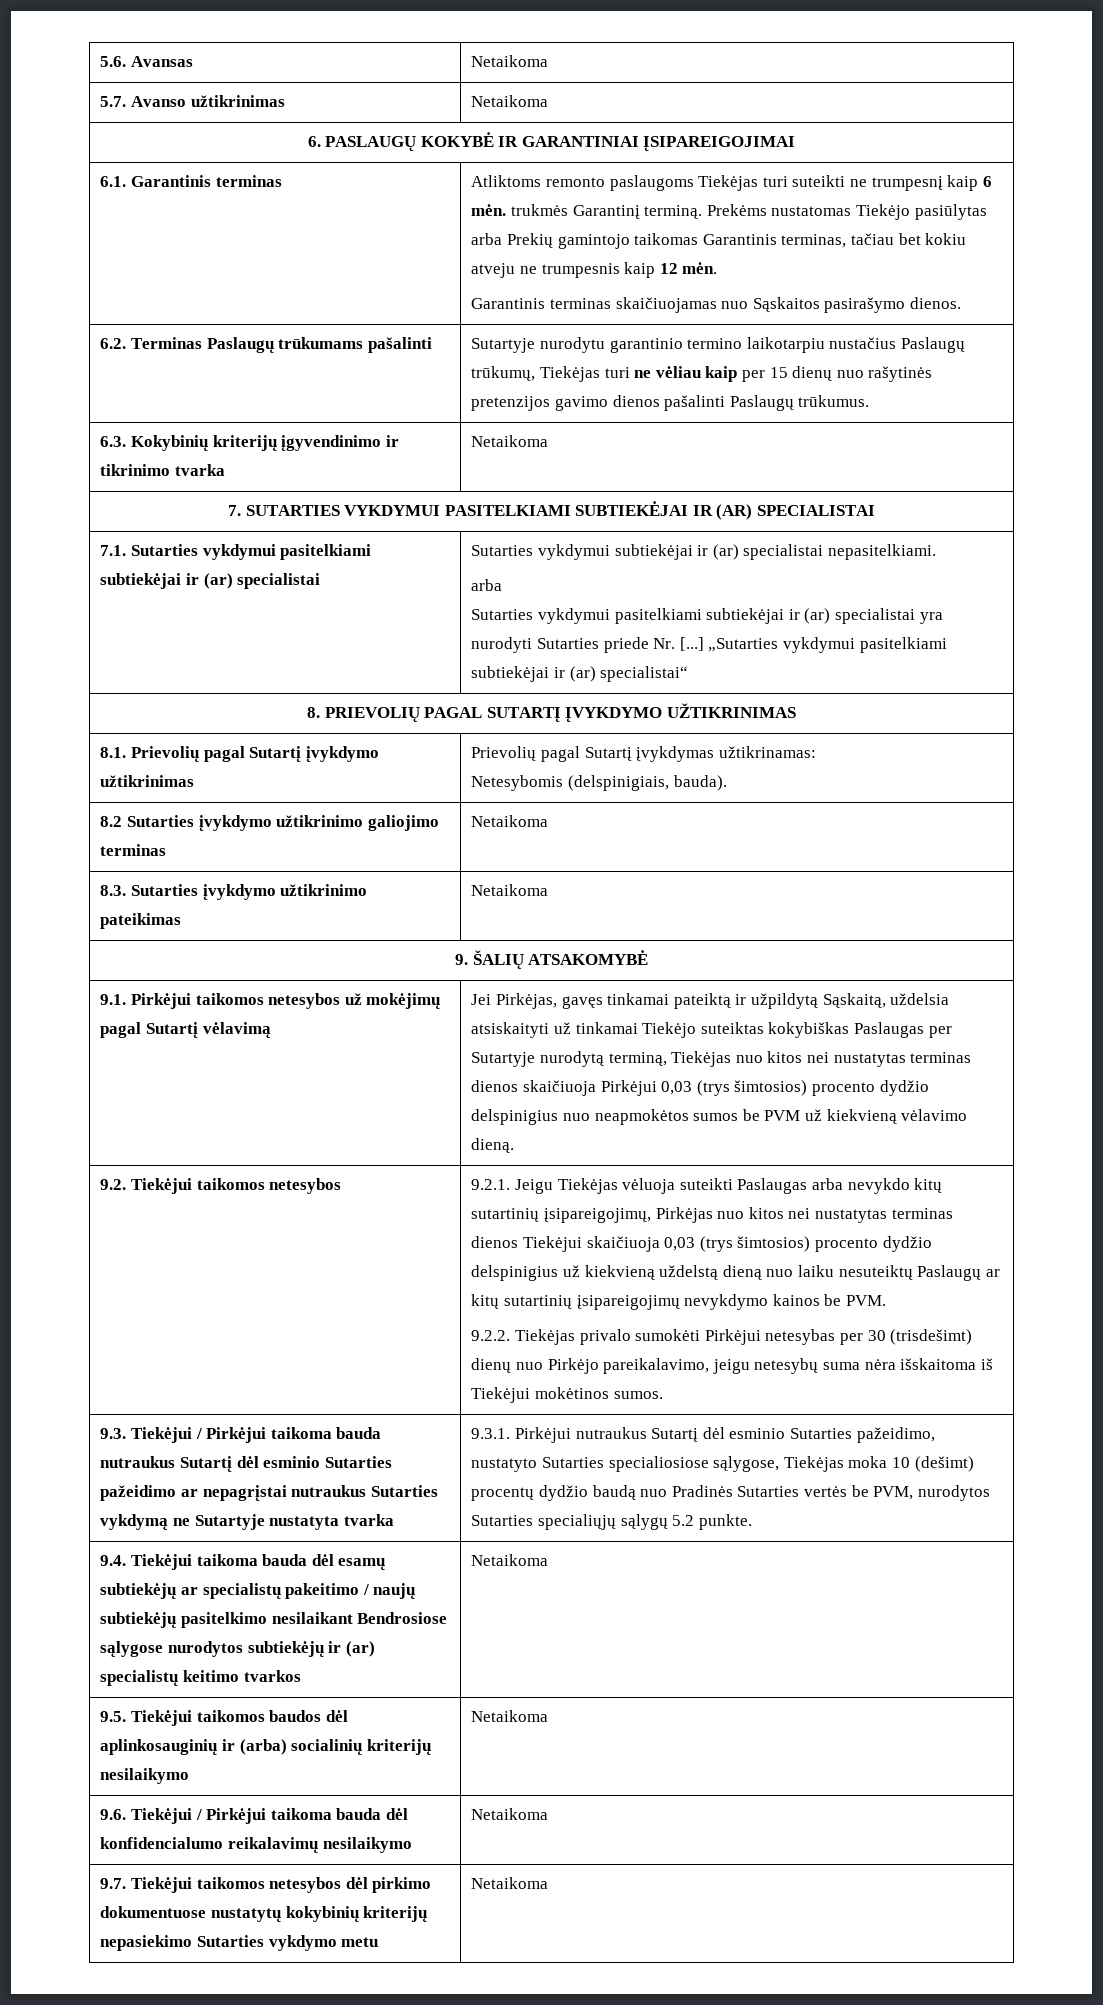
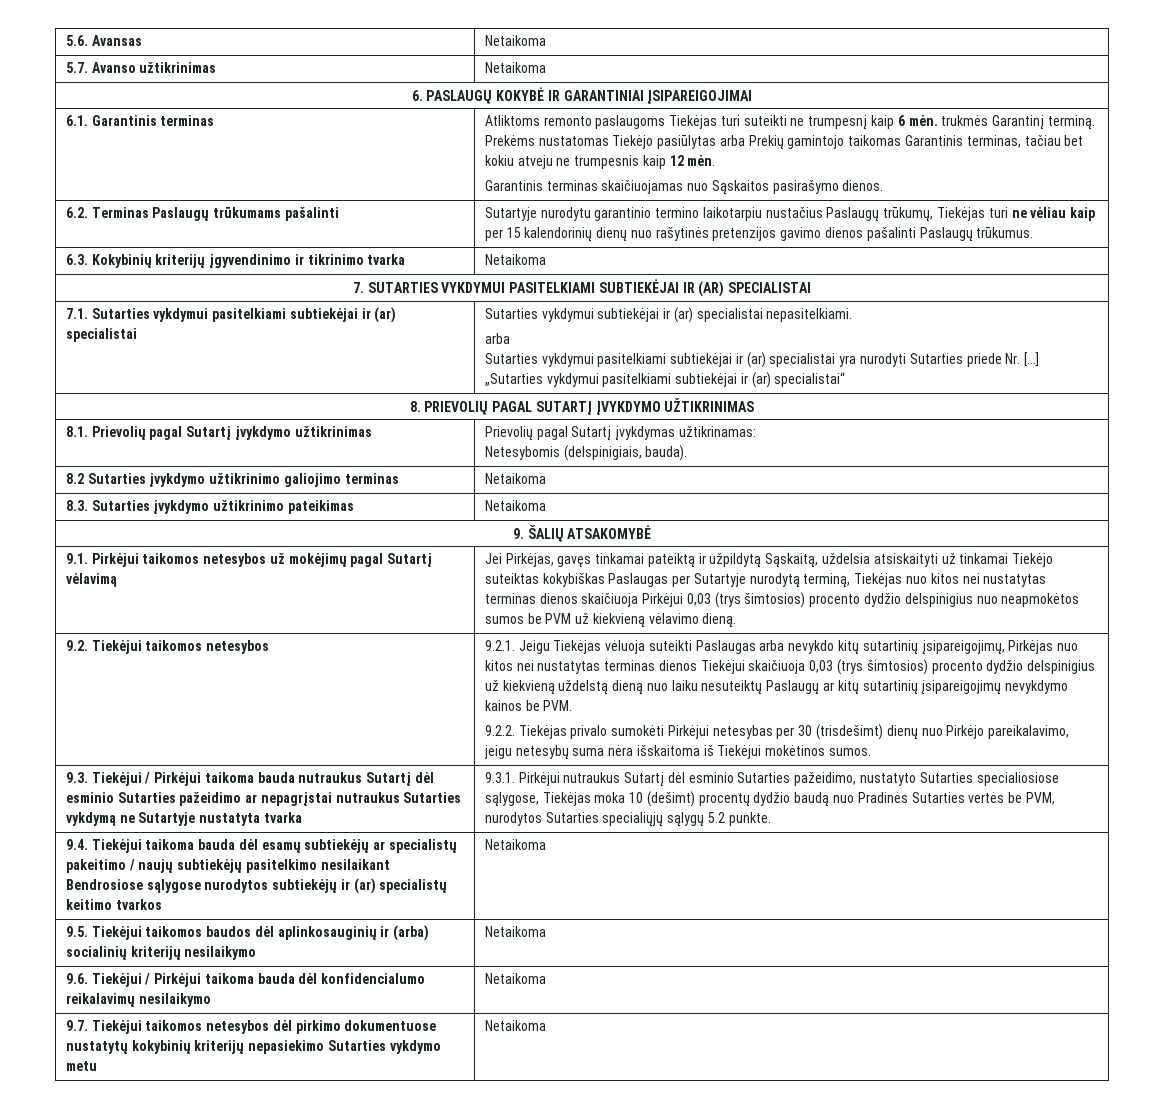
(788, 372) none -> [524,227,593,242] kalendorinių

